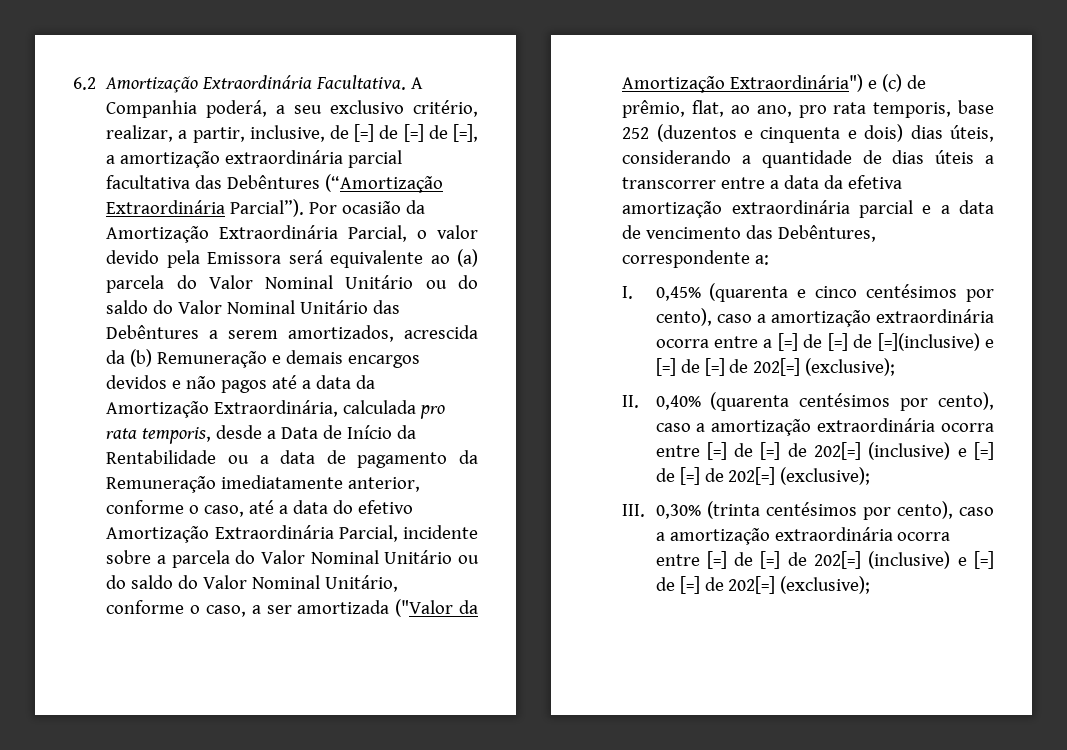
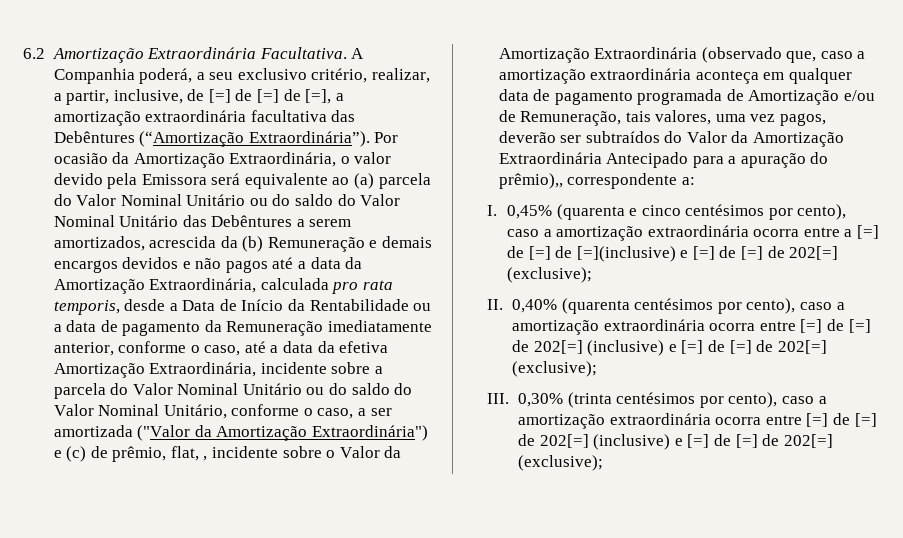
[348,150,403,168] parcial -> (247, 116) none
[106,199,305,217] Extraordinária Parcial”). -> [248,131,370,147] Extraordinária”).
[219,225,408,242] Extraordinária Parcial, -> [229,152,337,167] Extraordinária,
[333,500,414,514] [106,525,398,543] do efetivo Amortização Extraordinária Parcial, -> [317,341,389,353] [53,362,257,378] da efetiva Amortização Extraordinária,
[730,100,995,118] [622,124,994,143] [622,150,995,168] [622,175,903,189] [622,200,994,218] [622,225,877,242] ao ano, pro rata temporis, base 252 (duzentos e cinquenta e dois) dias úteis, considerando a quantidade de dias úteis a transcorrer entre a data da efetiva amortização extraordinária parcial e a data de vencimento das Debêntures, -> [203,446,402,461] [498,47,866,63] [498,68,852,84] [498,89,876,105] [498,110,827,126] [498,131,845,147] [498,152,829,168] [498,173,563,189] , incidente sobre o Valor da Amortização Extraordinária (observado que, caso a amortização extraordinária aconteça em qualquer data de pagamento programada de Amortização e/ou de Remuneração, tais valores, uma vez pagos, deverão ser subtraídos do Valor da Amortização Extraordinária Antecipado para a apuração do prêmio),,

